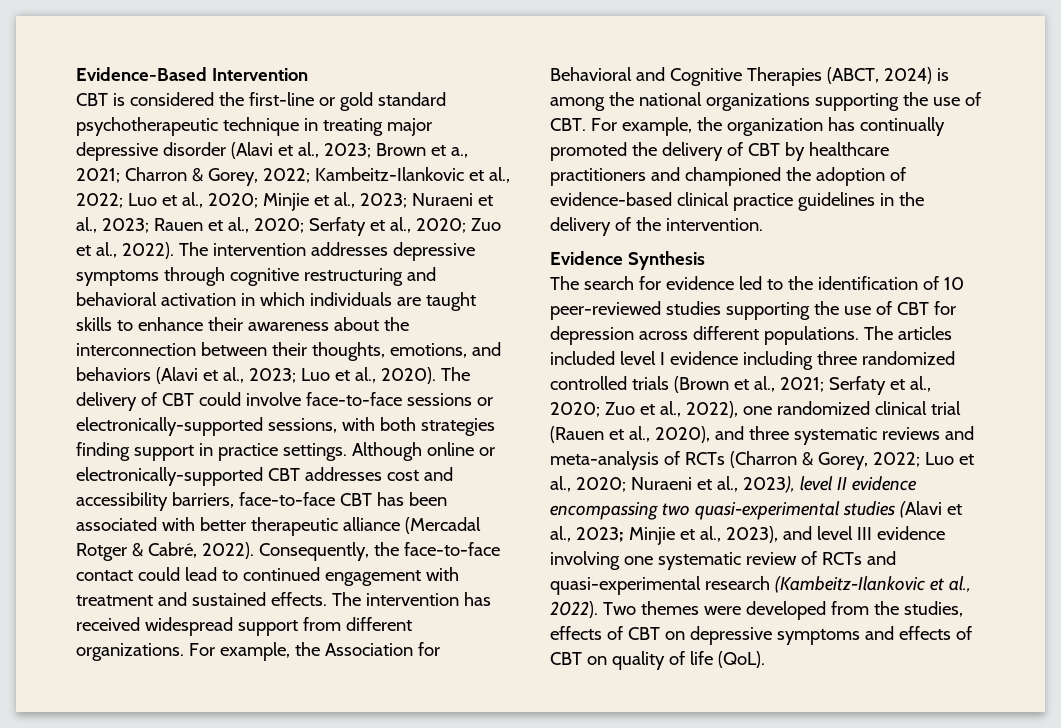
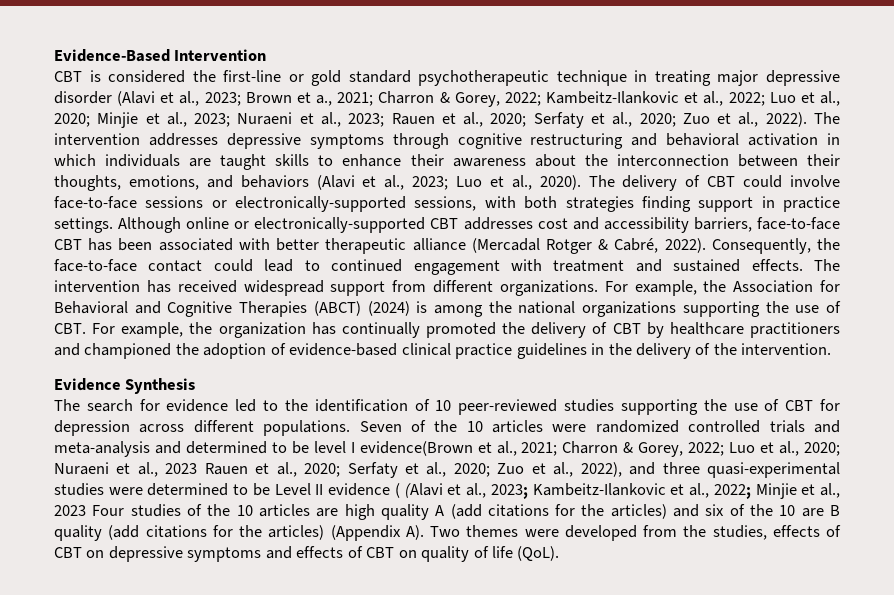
[826,67,932,84] (ABCT, 2024) -> [313,301,410,316] (ABCT) (2024)
[863,326,952,340] [550,351,955,370] [550,376,931,395] [550,401,961,418] [550,426,974,445] [550,451,797,470] The articles included level I evidence including three randomized controlled trials (Brown et al., 2021; Serfaty et al., 2020; Zuo et al., 2022), one randomized clinical trial (Rauen et al., 2020), and three systematic reviews and meta-analysis of RCTs (Charron -> [359,420,840,433] [54,441,619,457] Seven of the 10 articles were randomized controlled trials and meta-analysis and determined to be level I evidence(Brown et al., 2021; Charron
[742,476,917,493] [550,501,962,520] [550,526,945,545] [550,551,896,570] [550,576,971,595] [550,601,598,618] 2023), level II evidence encompassing two quasi-experimental studies (Alavi et al., 2023; Minjie et al., 2023), and level III evidence involving one systematic review of RCTs and quasi-experimental research (Kambeitz-Ilankovic et al., 2022). -> [165,462,841,478] [54,483,840,499] [54,504,841,520] [54,525,424,541] 2023 Rauen et al., 2020; Serfaty et al., 2020; Zuo et al., 2022), and three quasi-experimental studies were determined to be Level II evidence ( (Alavi et al., 2023; Kambeitz-Ilankovic et al., 2022; Minjie et al., 2023 Four studies of the 10 articles are high quality A (add citations for the articles) and six of the 10 are B quality (add citations for the articles) (Appendix A).

